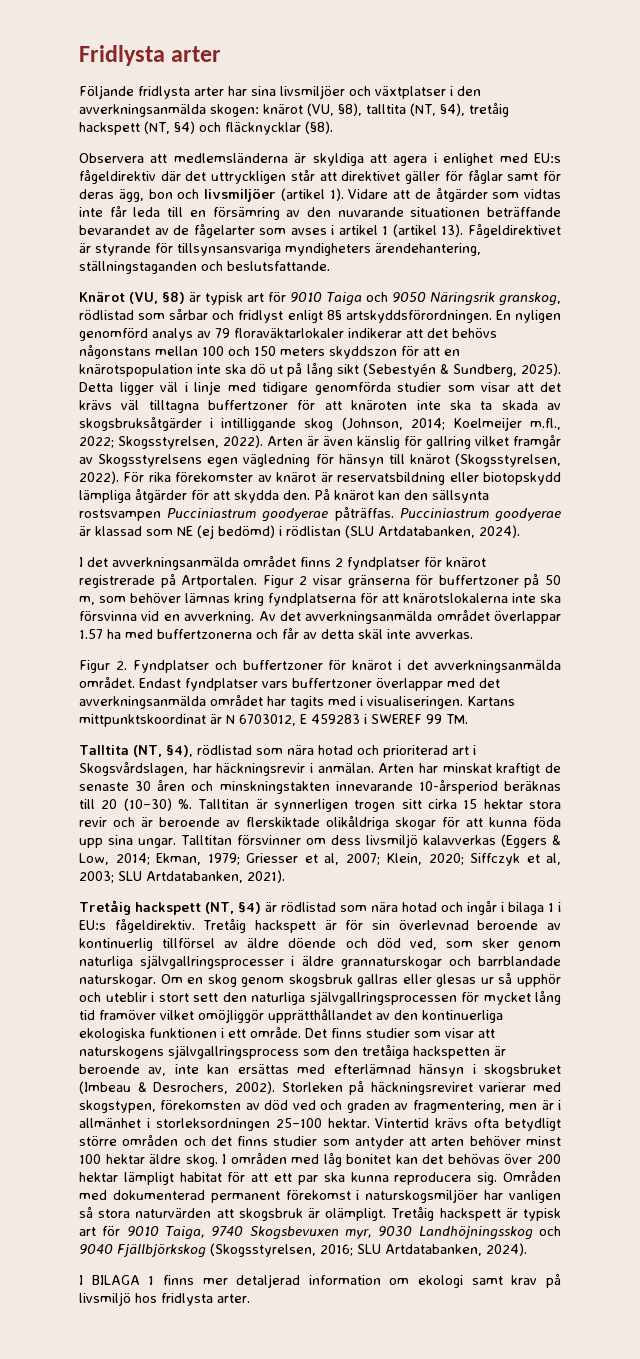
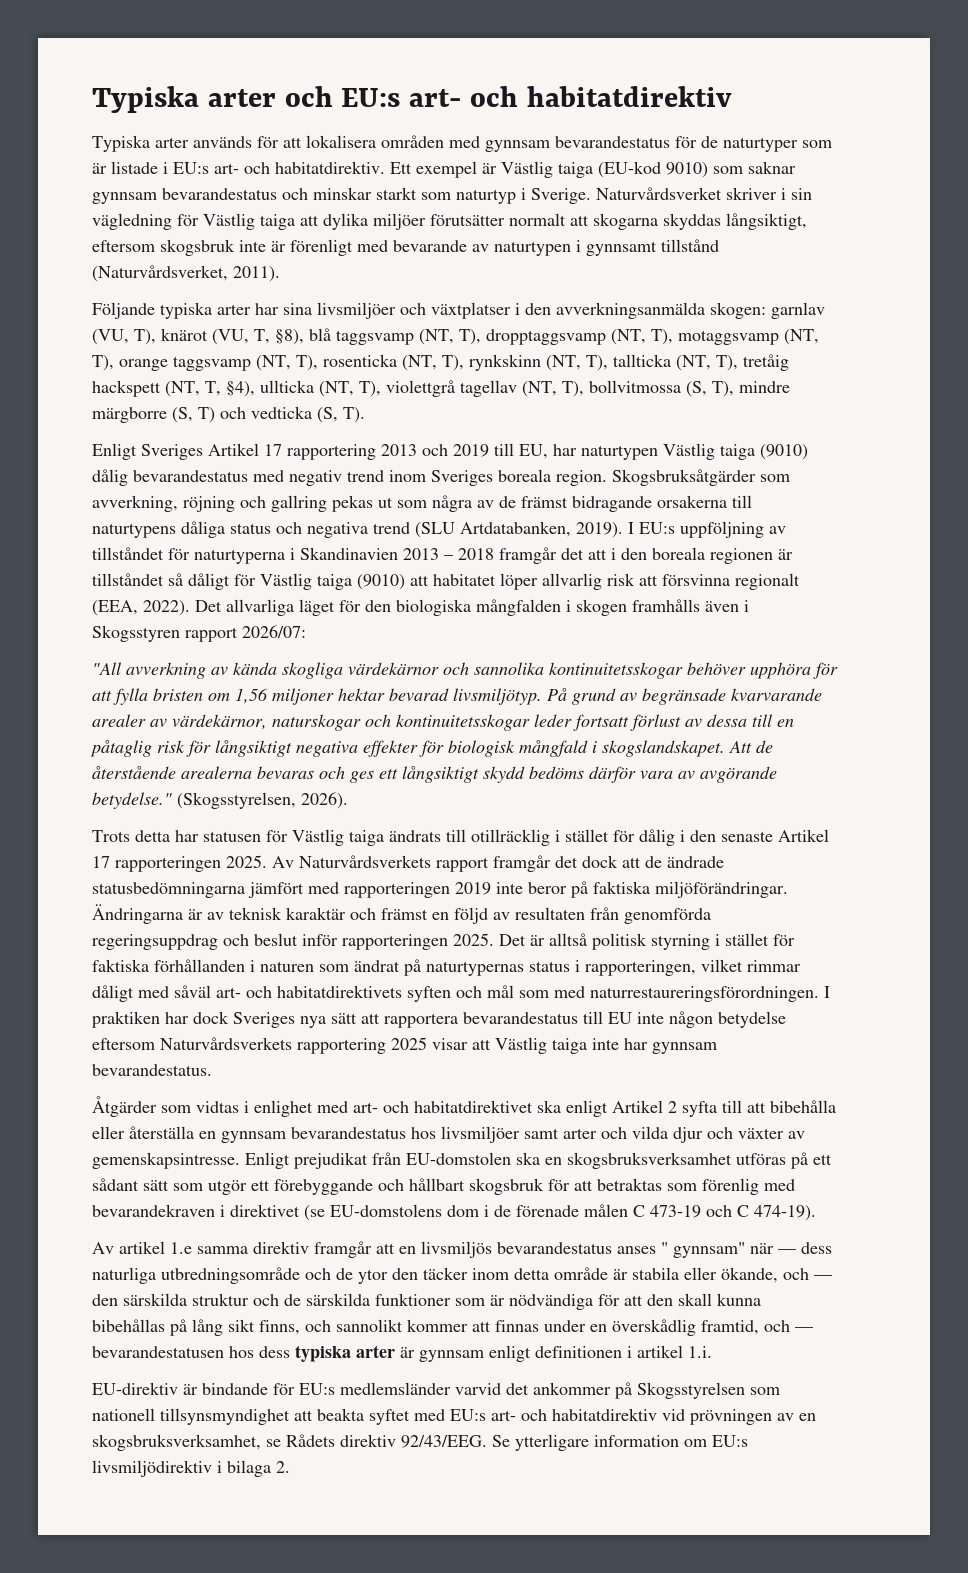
[79,45,222,66] Fridlysta arter -> [92,86,732,113] [92,135,832,152] [92,161,796,178] [92,187,812,204] [92,213,807,230] [92,239,719,256] [92,265,280,282] Typiska arter och EU:s art- och habitatdirektiv // Typiska arter används för att lokalisera områden med gynnsam bevarandestatus för de naturtyper som är listade i EU:s art- och habitatdirektiv. Ett exempel är Västlig taiga (EU-kod 9010) som saknar gynnsam bevarandestatus och minskar starkt som naturtyp i Sverige. Naturvårdsverket skriver i sin vägledning för Västlig taiga att dylika miljöer förutsätter normalt att skogarna skyddas långsiktigt, eftersom skogsbruk inte är förenligt med bevarande av naturtypen i gynnsamt tillstånd (Naturvårdsverket, 2011).
[138,86,190,99] fridlysta -> [160,302,212,319] typiska
[263,102,509,117] [79,121,333,135] [79,153,561,166] [79,169,562,184] [79,187,561,202] [79,205,561,220] [79,223,561,238] [79,242,481,256] [79,261,330,274] [79,291,561,306] [79,308,561,323] [79,327,497,341] [79,344,460,359] [79,362,561,377] [79,381,561,395] [79,399,562,413] [79,416,561,431] [79,434,561,449] [79,453,561,467] [79,471,561,485] [79,488,489,503] [79,506,561,522] [79,525,520,539] [79,555,486,570] [79,573,562,588] [79,592,561,606] [79,609,561,624] [79,627,473,639] [79,659,562,673] [79,676,500,691] [79,694,515,709] [79,714,468,727] [79,744,476,758] [79,761,561,776] [79,779,561,794] [79,798,562,812] [79,815,561,830] [79,834,561,848] [79,853,561,866] [79,870,285,883] [79,900,561,915] [79,918,561,933] [79,937,562,951] [79,955,561,969] [79,972,561,987] [79,990,561,1005] [79,1008,503,1023] [79,1026,495,1041] [79,1044,506,1059] [79,1064,562,1077] [79,1080,561,1095] [79,1099,561,1113] [79,1118,561,1131] [79,1134,561,1149] [79,1152,562,1167] [79,1170,561,1185] [79,1189,561,1203] [79,1206,561,1221] [79,1225,561,1240] [79,1243,527,1258] [79,1273,561,1288] [79,1292,250,1306] knärot (VU, §8), talltita (NT, §4), tretåig hackspett (NT, §4) och fläcknycklar (§8). // Observera att medlemsländerna är skyldiga att agera i enlighet med EU:s fågeldirektiv där det uttryckligen står att direktivet gäller för fåglar samt för deras ägg, bon och livsmiljöer (artikel 1). Vidare att de åtgärder som vidtas inte får leda till en försämring av den nuvarande situationen beträffande bevarandet av de fågelarter som avses i artikel 1 (artikel 13). Fågeldirektivet är styrande för tillsynsansvariga myndigheters ärendehantering, ställningstaganden och beslutsfattande. // Knärot (VU, §8) är typisk art för 9010 Taiga och 9050 Näringsrik granskog, rödlistad som sårbar och fridlyst enligt 8§ artskyddsförordningen. En nyligen genomförd analys av 79 floraväktarlokaler indikerar att det behövs någonstans mellan 100 och 150 meters skyddszon för att en knärotspopulation inte ska dö ut på lång sikt (Sebestyén & Sundberg, 2025). Detta ligger väl i linje med tidigare genomförda studier som visar att det krävs väl tilltagna buffertzoner för att knäroten inte ska ta skada av skogsbruksåtgärder i intilliggande skog (Johnson, 2014; Koelmeijer m.fl., 2022; Skogsstyrelsen, 2022). Arten är även känslig för gallring vilket framgår av Skogsstyrelsens egen vägledning för hänsyn till knärot (Skogsstyrelsen, 2022). För rika förekomster av knärot är reservatsbildning eller biotopskydd lämpliga åtgärder för att skydda den. På knärot kan den sällsynta rostsvampen Pucciniastrum goodyerae påträffas. Pucciniastrum goodyerae är klassad som NE (ej bedömd) i rödlistan (SLU Artdatabanken, 2024). // I det avverkningsanmälda området finns 2 fyndplatser för knärot registrerade på Artportalen. Figur 2 visar gränserna för buffertzoner på 50 m, som behöver lämnas kring fyndplatserna för att knärotslokalerna inte ska försvinna vid en avverkning. Av det avverkningsanmälda området överlappar 1.57 ha med buffertzonerna och får av detta skäl inte avverkas. // Figur 2. Fyndplatser och buffertzoner för knärot i det avverkningsanmälda området. Endast fyndplatser vars buffertzoner överlappar med det avverkningsanmälda området har tagits med i visualiseringen. Kartans mittpunktskoordinat är N 6703012, E 459283 i SWEREF 99 TM. // Talltita (NT, §4), rödlistad som nära hotad och prioriterad art i Skogsvårdslagen, har häckningsrevir i anmälan. Arten har minskat kraftigt de senaste 30 åren och minskningstakten innevarande 10-årsperiod beräknas till 20 (10–30) %. Talltitan är synnerligen trogen sitt cirka 15 hektar stora revir och är beroende av flerskiktade olikåldriga skogar för att kunna föda upp sina ungar. Talltitan försvinner om dess livsmiljö kalavverkas (Eggers & Low, 2014; Ekman, 1979; Griesser et al, 2007; Klein, 2020; Siffczyk et al, 2003; SLU Artdatabanken, 2021). // Tretåig hackspett (NT, §4) är rödlistad som nära hotad och ingår i bilaga 1 i EU:s fågeldirektiv. Tretåig hackspett är för sin överlevnad beroende av kontinuerlig tillförsel av äldre döende och död ved, som sker genom naturliga självgallringsprocesser i äldre grannaturskogar och barrblandade naturskogar. Om en skog genom skogsbruk gallras eller glesas ur så upphör och uteblir i stort sett den naturliga självgallringsprocessen för mycket lång tid framöver vilket omöjliggör upprätthållandet av den kontinuerliga ekologiska funktionen i ett område. Det finns studier som visar att naturskogens självgallringsprocess som den tretåiga hackspetten är beroende av, inte kan ersättas med efterlämnad hänsyn i skogsbruket (Imbeau & Desrochers, 2002). Storleken på häckningsreviret varierar med skogstypen, förekomsten av död ved och graden av fragmentering, men är i allmänhet i storleksordningen 25–100 hektar. Vintertid krävs ofta betydligt större områden och det finns studier som antyder att arten behöver minst 100 hektar äldre skog. I områden med låg bonitet kan det behövas över 200 hektar lämpligt habitat för att ett par ska kunna reproducera sig. Områden med dokumenterad permanent förekomst i naturskogsmiljöer har vanligen så stora naturvärden att skogsbruk är olämpligt. Tretåig hackspett är typisk art för 9010 Taiga, 9740 Skogsbevuxen myr, 9030 Landhöjningsskog och 9040 Fjällbjörkskog (Skogsstyrelsen, 2016; SLU Artdatabanken, 2024). // I BILAGA 1 finns mer detaljerad information om ekologi samt krav på livsmiljö hos fridlysta arter. -> [771,302,825,319] [92,328,819,345] [92,354,789,371] [92,380,790,397] [92,406,365,423] [92,443,808,460] [92,469,790,486] [92,495,752,512] [92,521,786,538] [92,547,793,564] [92,573,800,590] [92,599,749,616] [92,625,306,642] [92,662,838,679] [92,688,822,705] [92,714,794,731] [90,740,773,757] [92,766,777,783] [92,792,348,809] [92,829,829,846] [92,855,724,872] [92,881,788,898] [92,904,711,924] [92,933,795,950] [92,959,801,976] [92,985,830,1002] [92,1011,786,1028] [92,1037,717,1054] [92,1064,212,1076] [92,1096,836,1117] [92,1126,805,1143] [92,1152,832,1169] [92,1178,795,1195] [92,1204,816,1221] [92,1241,832,1258] [92,1267,832,1284] [92,1293,761,1310] [92,1319,813,1336] [92,1345,712,1362] [92,1382,780,1399] [92,1408,816,1425] [92,1434,748,1451] [92,1460,290,1477] garnlav (VU, T), knärot (VU, T, §8), blå taggsvamp (NT, T), dropptaggsvamp (NT, T), motaggsvamp (NT, T), orange taggsvamp (NT, T), rosenticka (NT, T), rynkskinn (NT, T), tallticka (NT, T), tretåig hackspett (NT, T, §4), ullticka (NT, T), violettgrå tagellav (NT, T), bollvitmossa (S, T), mindre märgborre (S, T) och vedticka (S, T). // Enligt Sveriges Artikel 17 rapportering 2013 och 2019 till EU, har naturtypen Västlig taiga (9010) dålig bevarandestatus med negativ trend inom Sveriges boreala region. Skogsbruksåtgärder som avverkning, röjning och gallring pekas ut som några av de främst bidragande orsakerna till naturtypens dåliga status och negativa trend (SLU Artdatabanken, 2019). I EU:s uppföljning av tillståndet för naturtyperna i Skandinavien 2013 – 2018 framgår det att i den boreala regionen är tillståndet så dåligt för Västlig taiga (9010) att habitatet löper allvarlig risk att försvinna regionalt (EEA, 2022). Det allvarliga läget för den biologiska mångfalden i skogen framhålls även i Skogsstyren rapport 2026/07: // "All avverkning av kända skogliga värdekärnor och sannolika kontinuitetsskogar behöver upphöra för att fylla bristen om 1,56 miljoner hektar bevarad livsmiljötyp. På grund av begränsade kvarvarande arealer av värdekärnor, naturskogar och kontinuitetsskogar leder fortsatt förlust av dessa till en påtaglig risk för långsiktigt negativa effekter för biologisk mångfald i skogslandskapet. Att de återstående arealerna bevaras och ges ett långsiktigt skydd bedöms därför vara av avgörande betydelse." (Skogsstyrelsen, 2026). // Trots detta har statusen för Västlig taiga ändrats till otillräcklig i stället för dålig i den senaste Artikel 17 rapporteringen 2025. Av Naturvårdsverkets rapport framgår det dock att de ändrade statusbedömningarna jämfört med rapporteringen 2019 inte beror på faktiska miljöförändringar. Ändringarna är av teknisk karaktär och främst en följd av resultaten från genomförda regeringsuppdrag och beslut inför rapporteringen 2025. Det är alltså politisk styrning i stället för faktiska förhållanden i naturen som ändrat på naturtypernas status i rapporteringen, vilket rimmar dåligt med såväl art- och habitatdirektivets syften och mål som med naturrestaureringsförordningen. I praktiken har dock Sveriges nya sätt att rapportera bevarandestatus till EU inte någon betydelse eftersom Naturvårdsverkets rapportering 2025 visar att Västlig taiga inte har gynnsam bevarandestatus. // Åtgärder som vidtas i enlighet med art- och habitatdirektivet ska enligt Artikel 2 syfta till att bibehålla eller återställa en gynnsam bevarandestatus hos livsmiljöer samt arter och vilda djur och växter av gemenskapsintresse. Enligt prejudikat från EU-domstolen ska en skogsbruksverksamhet utföras på ett sådant sätt som utgör ett förebyggande och hållbart skogsbruk för att betraktas som förenlig med bevarandekraven i direktivet (se EU-domstolens dom i de förenade målen C 473-19 och C 474-19). // Av artikel 1.e samma direktiv framgår att en livsmiljös bevarandestatus anses " gynnsam" när — dess naturliga utbredningsområde och de ytor den täcker inom detta område är stabila eller ökande, och — den särskilda struktur och de särskilda funktioner som är nödvändiga för att den skall kunna bibehållas på lång sikt finns, och sannolikt kommer att finnas under en överskådlig framtid, och — bevarandestatusen hos dess typiska arter är gynnsam enligt definitionen i artikel 1.i. // EU-direktiv är bindande för EU:s medlemsländer varvid det ankommer på Skogsstyrelsen som nationell tillsynsmyndighet att beakta syftet med EU:s art- och habitatdirektiv vid prövningen av en skogsbruksverksamhet, se Rådets direktiv 92/43/EEG. Se ytterligare information om EU:s livsmiljödirektiv i bilaga 2.

